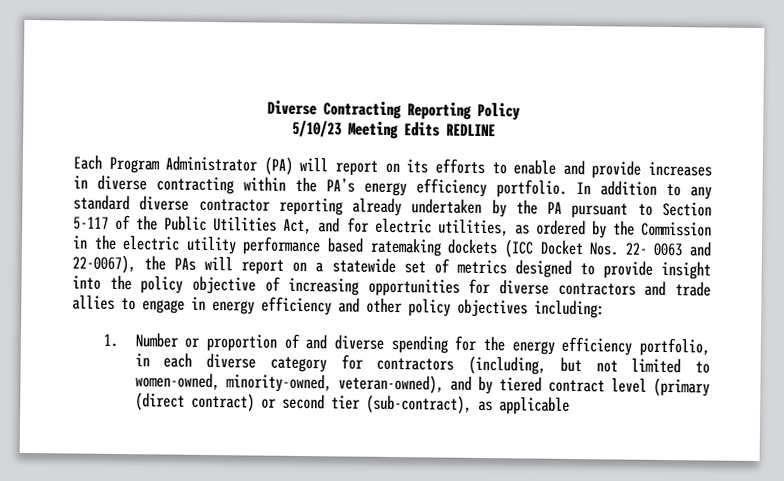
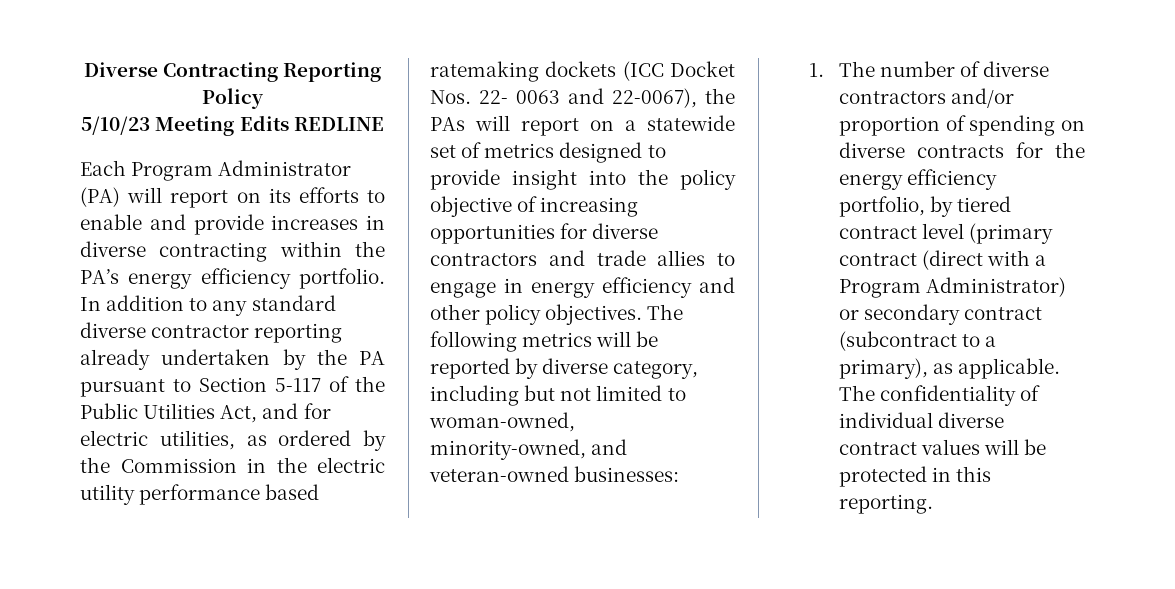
[457,298,605,319] [102,332,448,354] objectives including: // 1. Number or proportion of and diverse spending -> [545,304,684,325] [430,331,659,352] [430,358,699,379] [430,385,686,406] [429,412,575,432] [430,439,628,460] [429,466,680,482] [809,61,1050,77] [838,88,1015,108] [838,115,1085,136] [838,142,1004,158] objectives. The following metrics will be reported by diverse category, including but not limited to woman-owned, minority-owned, and veteran-owned businesses: // 1. The number of diverse contractors and/or proportion of spending on diverse contracts
[134,352,710,375] [134,372,472,394] in each diverse category for contractors (including, but not limited to women-owned, minority-owned, veteran-owned), and -> (925, 206) none
[134,392,570,415] (direct contract) or second tier (sub-contract), as applicable -> [838,250,1047,270] [838,277,1067,298] [838,304,1043,325] [838,331,997,351] [838,358,1061,379] [838,385,1041,406] [838,412,1005,428] [838,439,1047,455] [838,466,992,487] [838,494,933,514] contract (direct with a Program Administrator) or secondary contract (subcontract to a primary), as applicable. The confidentiality of individual diverse contract values will be protected in this reporting.

